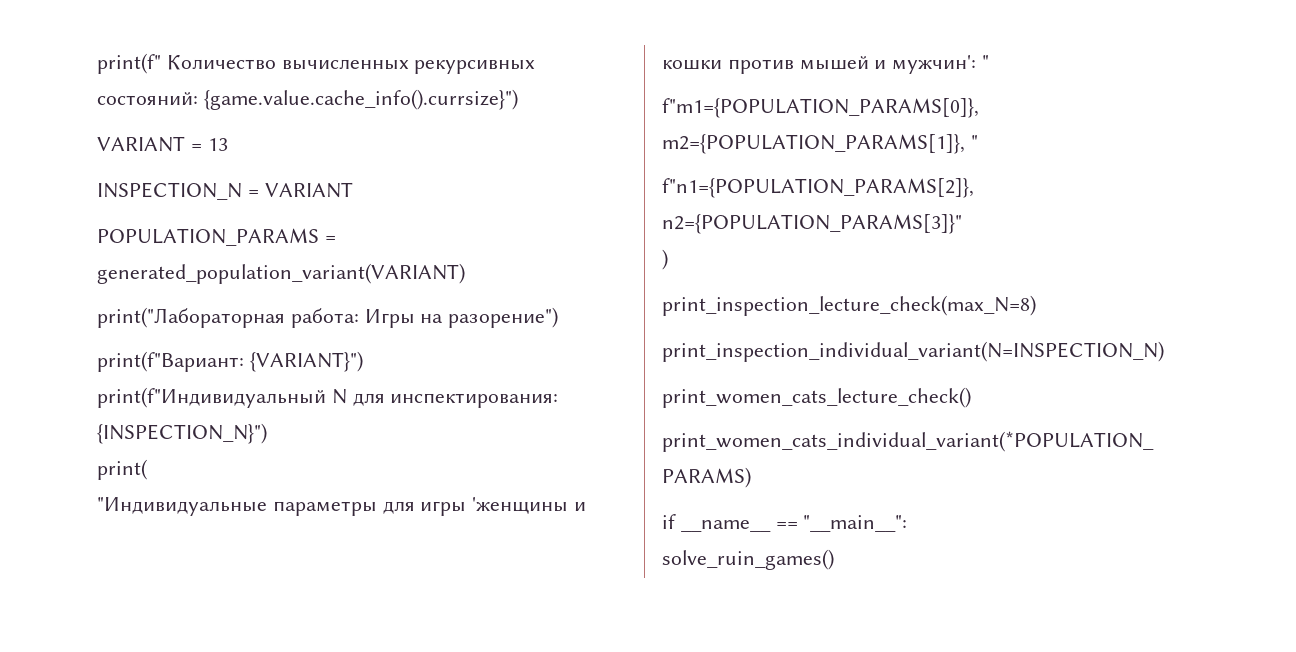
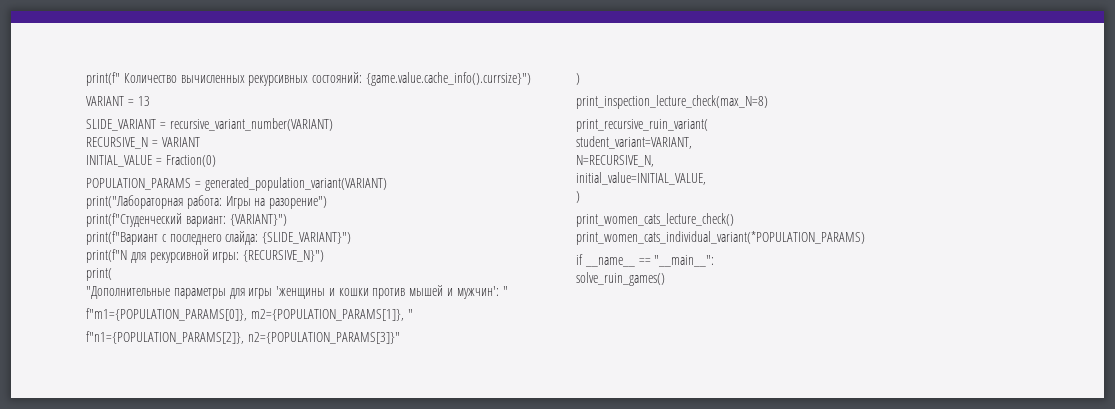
[97,182,242,200] INSPECTION_N -> [86,118,333,131] [86,137,148,149] SLIDE_VARIANT = recursive_variant_number(VARIANT) // RECURSIVE_N
(353, 190) none -> [86,155,216,167] // INITIAL_VALUE = Fraction(0)
[97,351,244,372] print(f"Вариант: -> [86,213,226,227] print(f"Студенческий вариант:
[97,387,559,408] [97,423,267,444] print(f"Индивидуальный N для инспектирования: {INSPECTION_N}") -> [86,231,352,245] [86,249,325,263] print(f"Вариант с последнего слайда: {SLIDE_VARIANT}") // print(f"N для рекурсивной игры: {RECURSIVE_N}")
[97,497,267,516] "Индивидуальные -> [86,286,170,299] "Дополнительные
[662,341,1164,362] print_inspection_individual_variant(N=INSPECTION_N) -> [576,119,708,132] [576,136,692,149] [576,155,654,167] [576,172,706,185] [576,191,580,203] print_recursive_ruin_variant( // student_variant=VARIANT, // N=RECURSIVE_N, // initial_value=INITIAL_VALUE, // )

